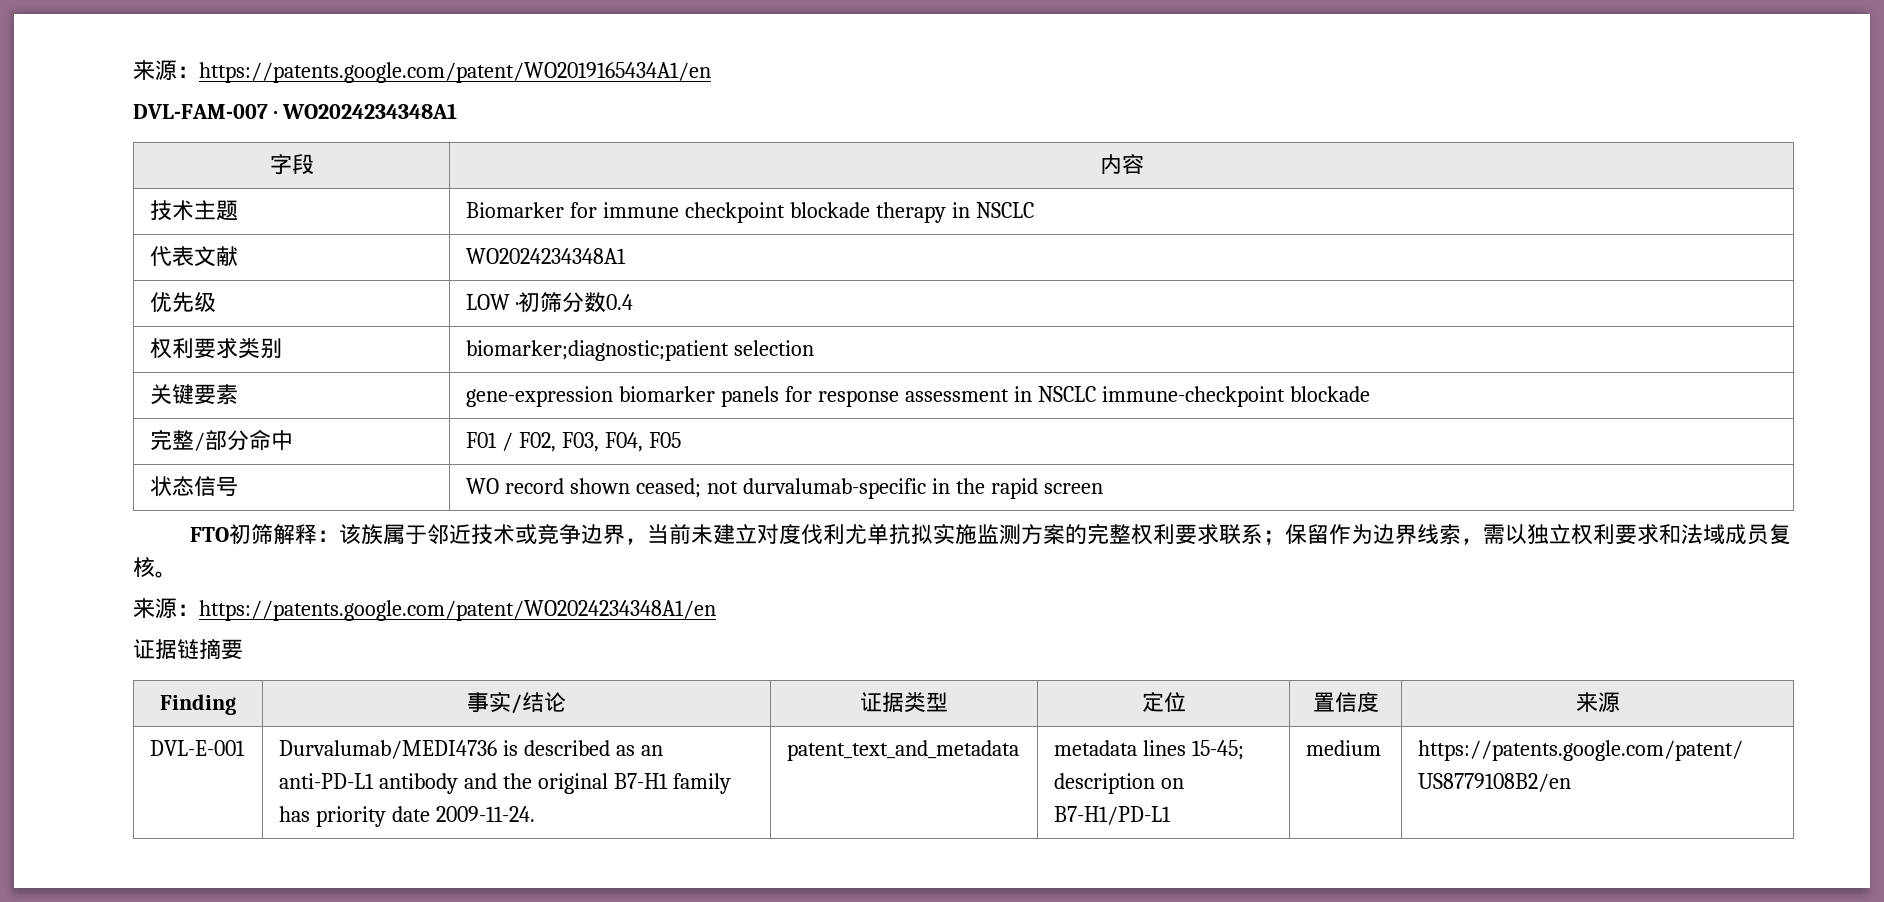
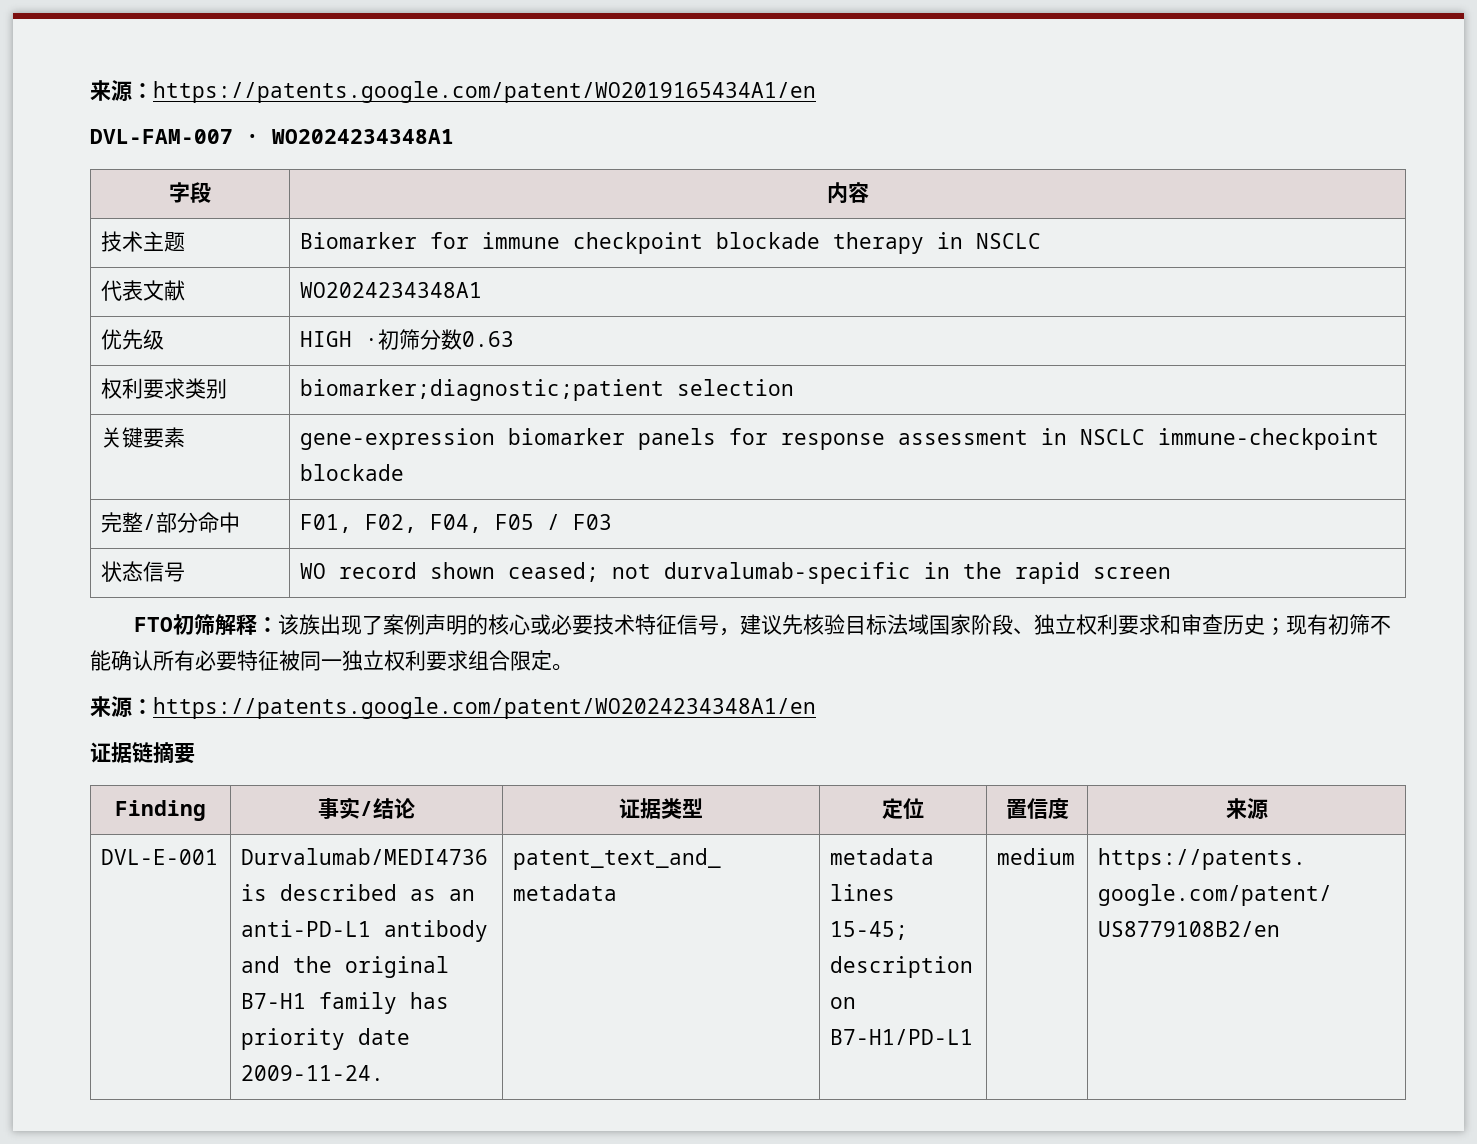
[466,294,511,310] LOW -> [300,331,353,347] HIGH
[606,294,634,310] 0.4 -> [462,331,515,347] 0.63
[466,432,600,452] F01 / F02, F03, -> [300,514,418,533] F01, F02,
(682, 440) none -> [547,514,613,530] / F03
[383,523,1792,545] [133,557,155,577] 属于邻近技术或竞争边界，当前未建立对度伐利尤单抗拟实施监测方案的完整权利要求联系；保留作为边界线索，需以独立权利要求和法域成员复核 -> [320,614,1392,636] [90,650,552,671] 出现了案例声明的核心或必要技术特征信号，建议先核验目标法域国家阶段、独立权利要求和审查历史；现有初筛不能确认所有必要特征被同一独立权利要求组合限定

